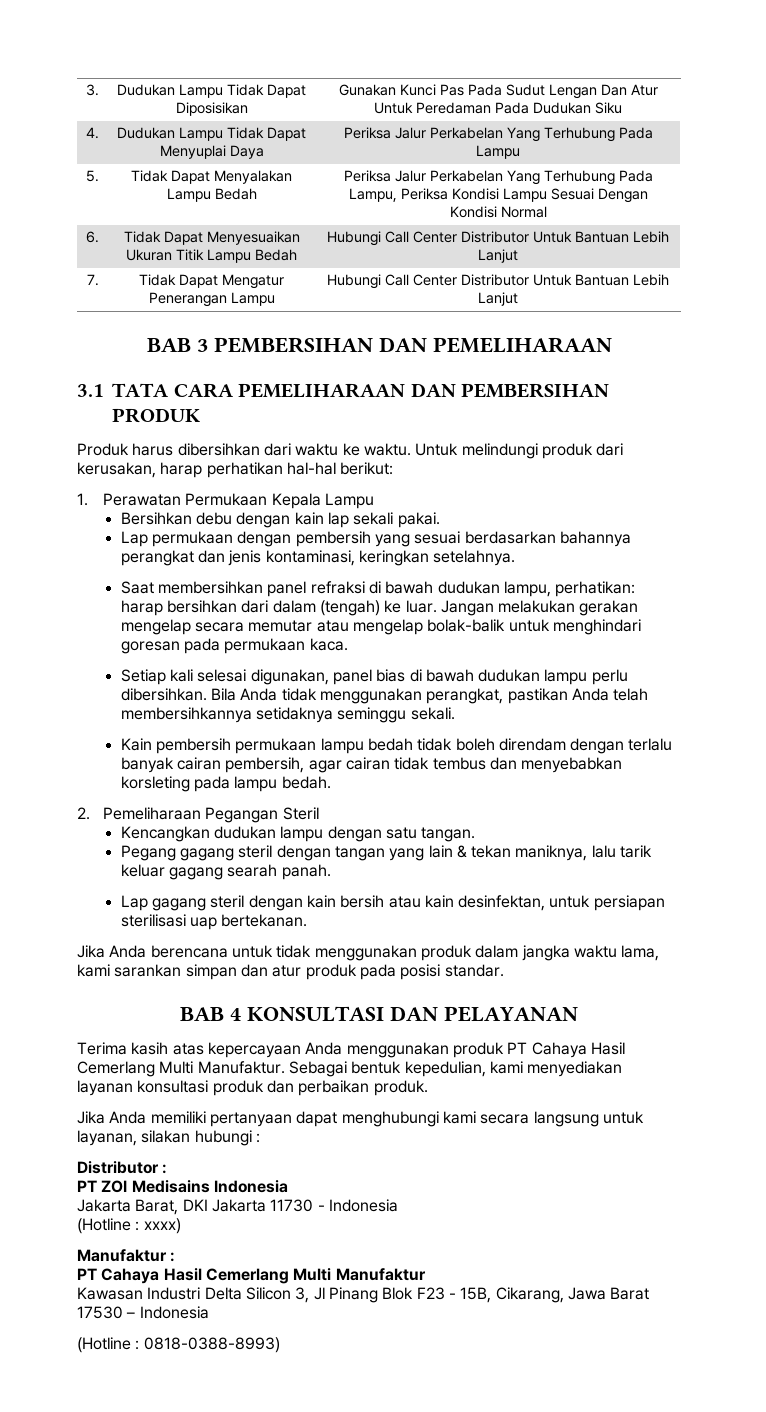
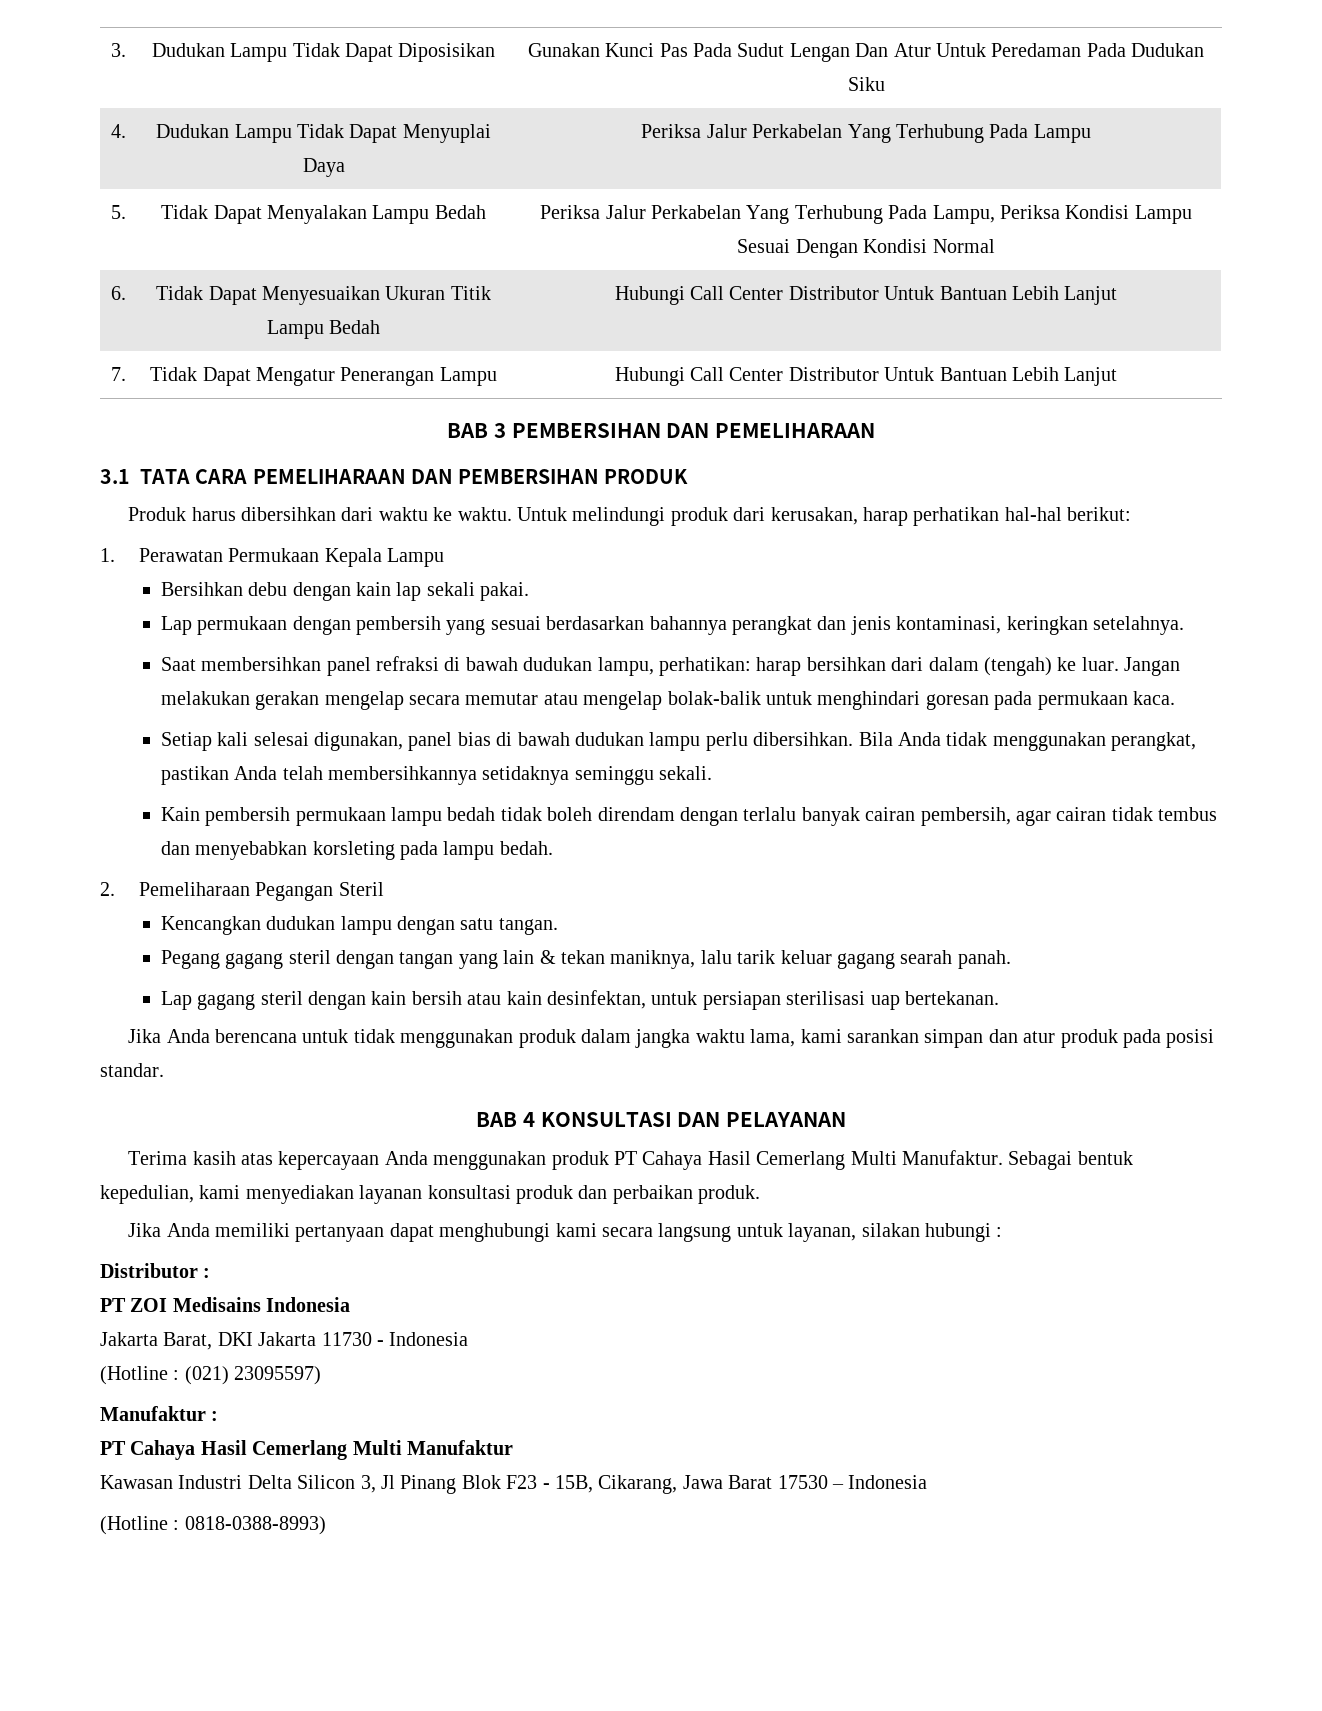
[143,1218,181,1234] xxxx) -> [184,1366,322,1385] (021) 23095597)

